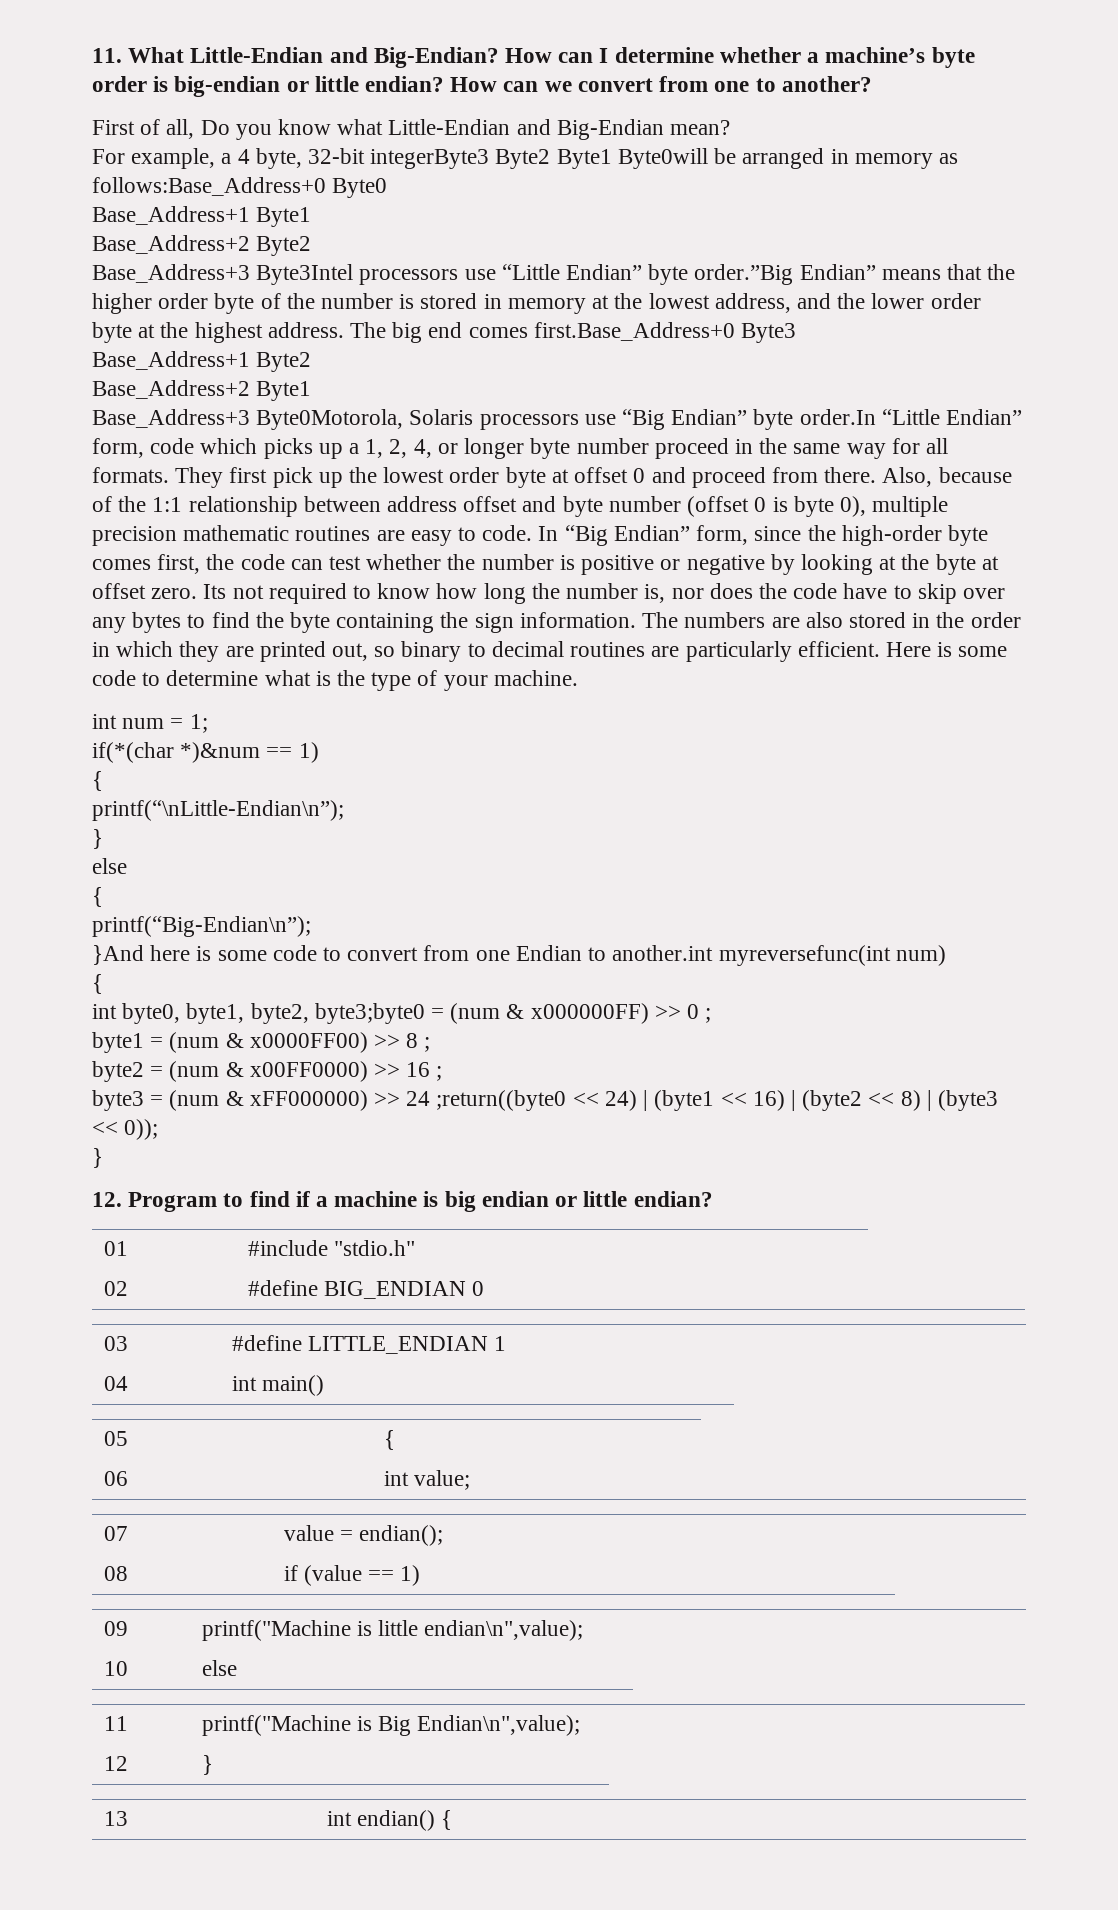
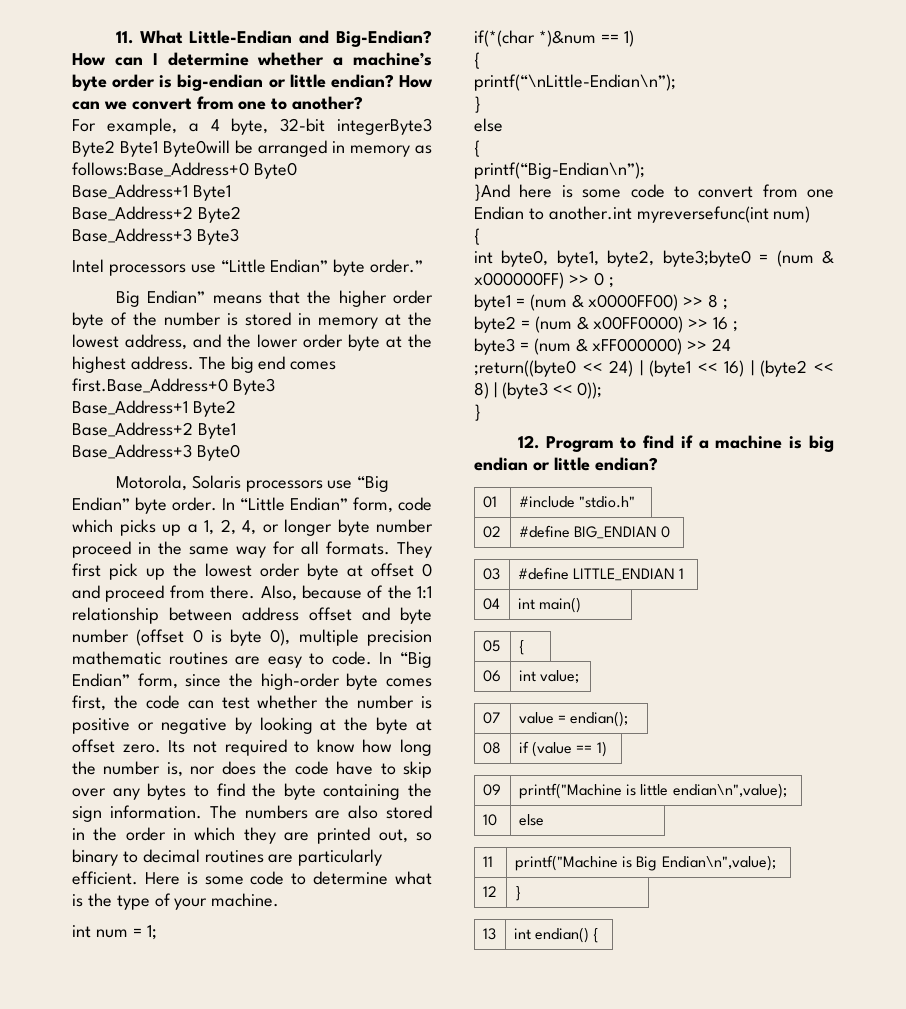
[92,119,731,140] // First of all, Do you know what Little-Endian and Big-Endian mean? -> (364, 103) none
[256,264,354,285] Byte3Intel -> [196,228,239,245] [72,259,104,273] Byte3 // Intel
[694,264,794,285] order.”Big -> [370,259,424,273] [115,291,140,307] order.” // Big
[256,409,404,430] Byte0Motorola, -> [196,444,240,461] [115,475,187,491] Byte0 // Motorola,
[799,409,876,425] order.In -> [172,497,235,511] order. In

